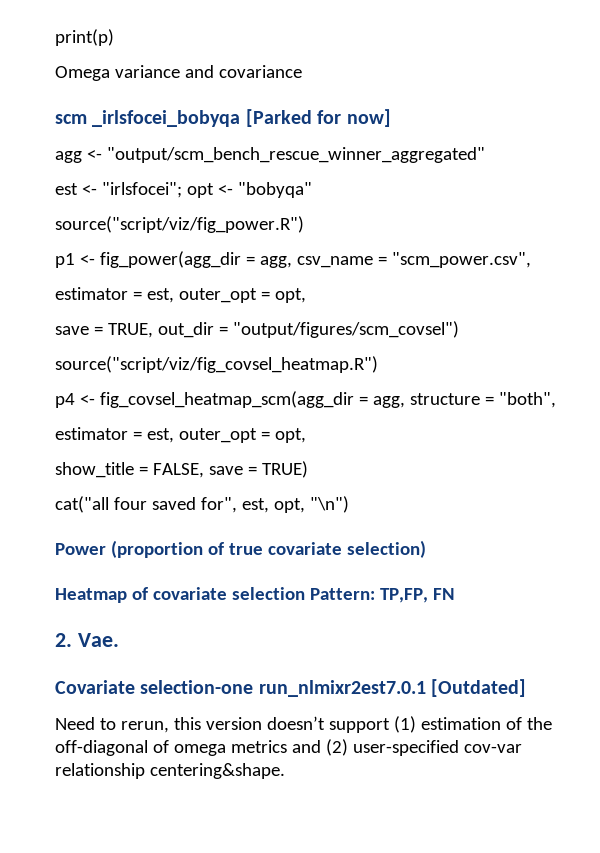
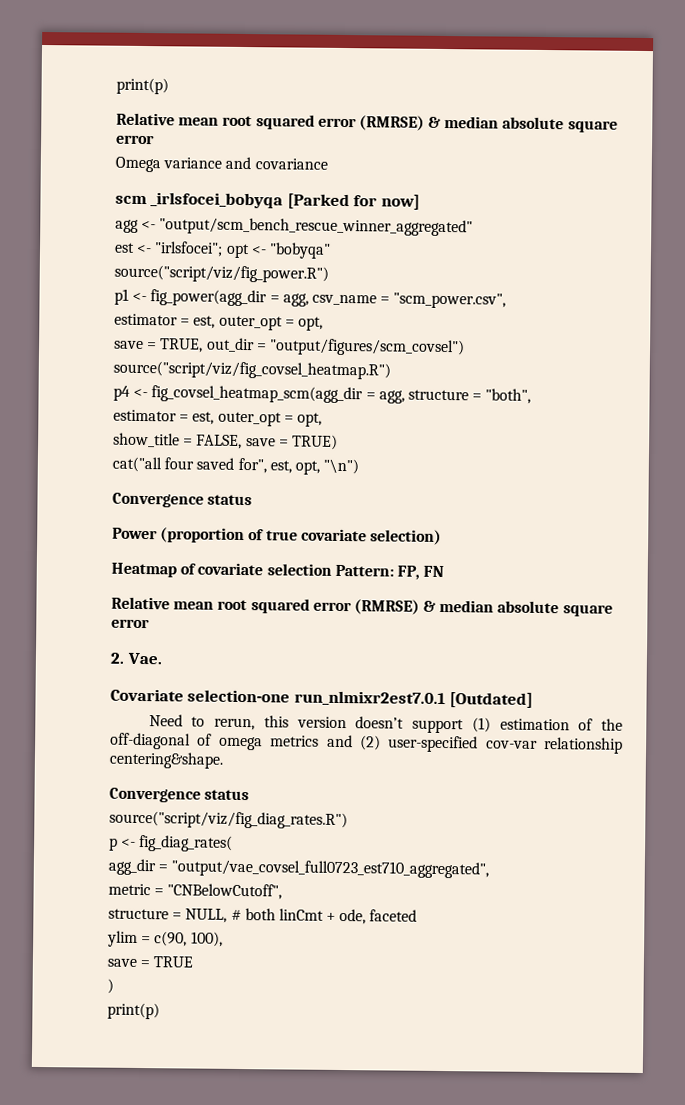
[55,29,114,46] print(p) -> [116,77,169,95] [116,112,618,133] [116,134,155,145] print(p) // Relative mean root squared error (RMRSE) & median absolute square error
(349, 504) none -> [112,492,253,508] // Convergence status
[379,588,428,603] TP,FP, -> [396,565,420,580] FP,
(455, 594) none -> [111,596,613,617] [111,618,150,629] // Relative mean root squared error (RMRSE) & median absolute square error
(285, 771) none -> [109,787,250,803] [109,810,348,830] [109,834,234,852] [108,858,490,879] [108,883,283,900] [108,908,418,925] [107,930,223,947] [107,956,194,968] [107,978,114,994] [107,1002,160,1020] // Convergence status // source("script/viz/fig_diag_rates.R") // p <- fig_diag_rates( // agg_dir = "output/vae_covsel_full0723_est710_aggregated", // metric = "CNBelowCutoff", // structure = NULL, # both linCmt + ode, faceted // ylim = c(90, 100), // save = TRUE // ) // print(p)

